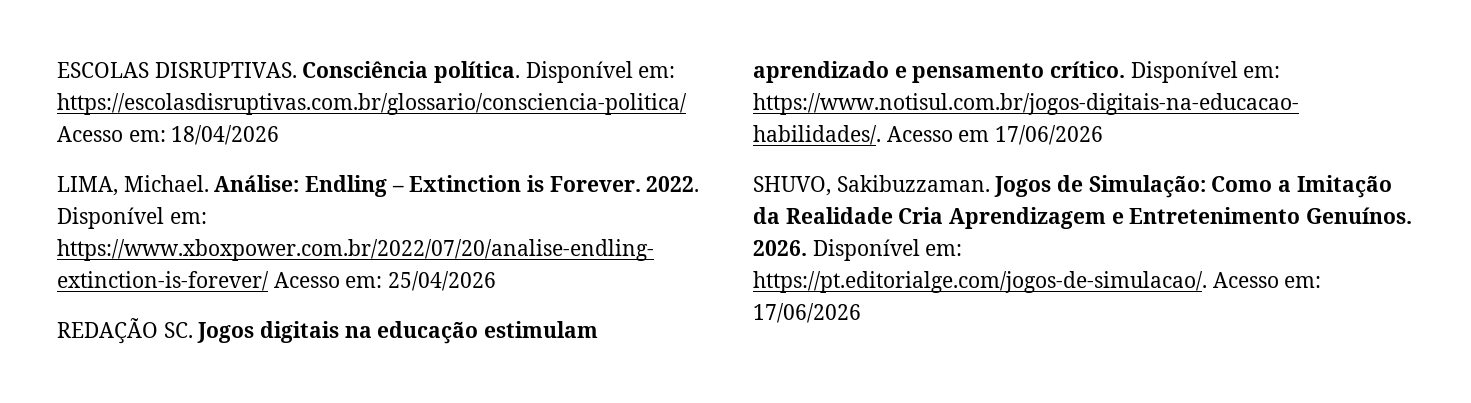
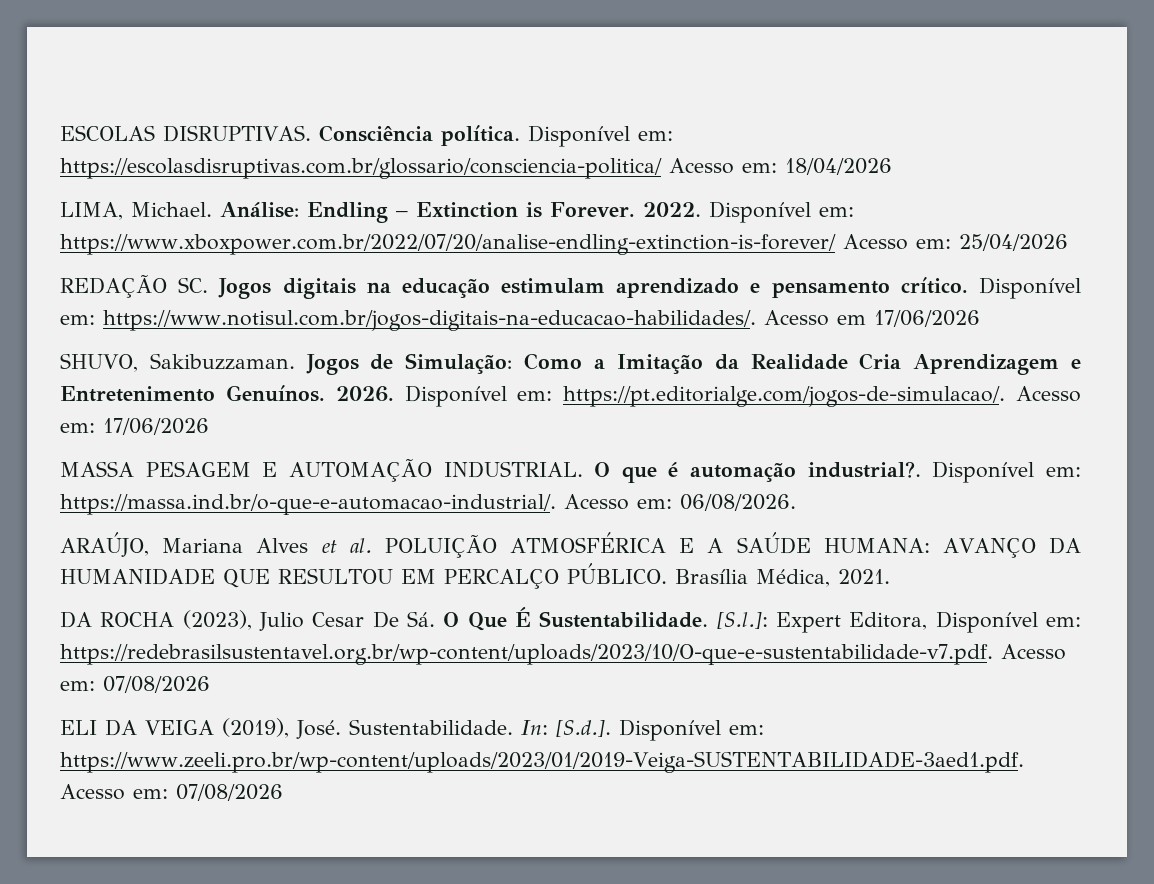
(861, 313) none -> [60,459,1081,483] [60,494,796,515] [60,532,1082,558] [60,563,890,589] [60,607,1081,633] [60,644,1066,665] [60,676,210,693] [60,718,764,741] [60,751,1024,773] [60,784,283,801] // MASSA PESAGEM E AUTOMAÇÃO INDUSTRIAL. O que é automação industrial?. Disponível em: https://massa.ind.br/o-que-e-automacao-industrial/. Acesso em: 06/08/2026. // ARAÚJO, Mariana Alves et al. POLUIÇÃO ATMOSFÉRICA E A SAÚDE HUMANA: AVANÇO DA HUMANIDADE QUE RESULTOU EM PERCALÇO PÚBLICO. Brasília Médica, 2021. // DA ROCHA (2023), Julio Cesar De Sá. O Que É Sustentabilidade. [S.l.]: Expert Editora, Disponível em: https://redebrasilsustentavel.org.br/wp-content/uploads/2023/10/O-que-e-sustentabilidade-v7.pdf. Acesso em: 07/08/2026 // ELI DA VEIGA (2019), José. Sustentabilidade. In: [S.d.]. Disponível em: https://www.zeeli.pro.br/wp-content/uploads/2023/01/2019-Veiga-SUSTENTABILIDADE-3aed1.pdf. Acesso em: 07/08/2026

